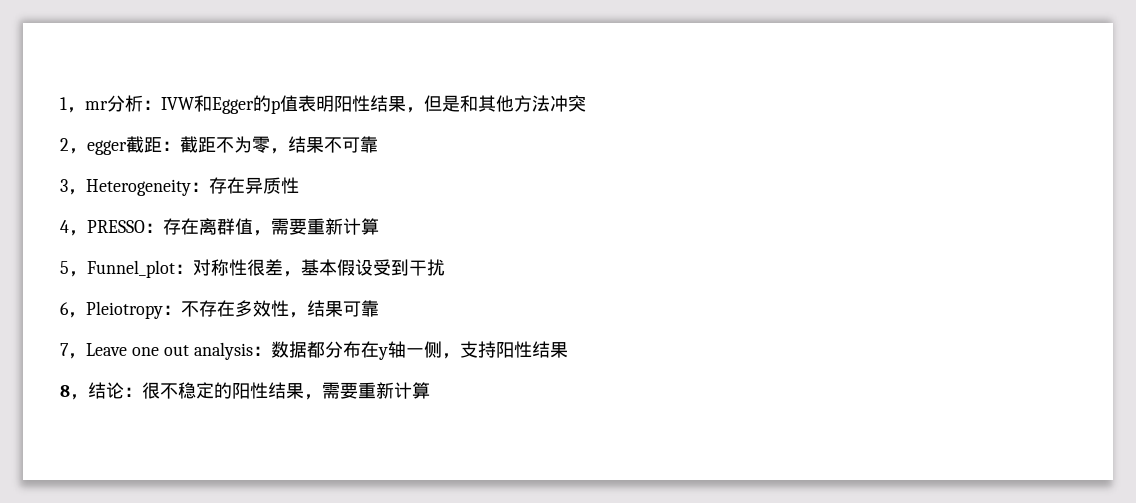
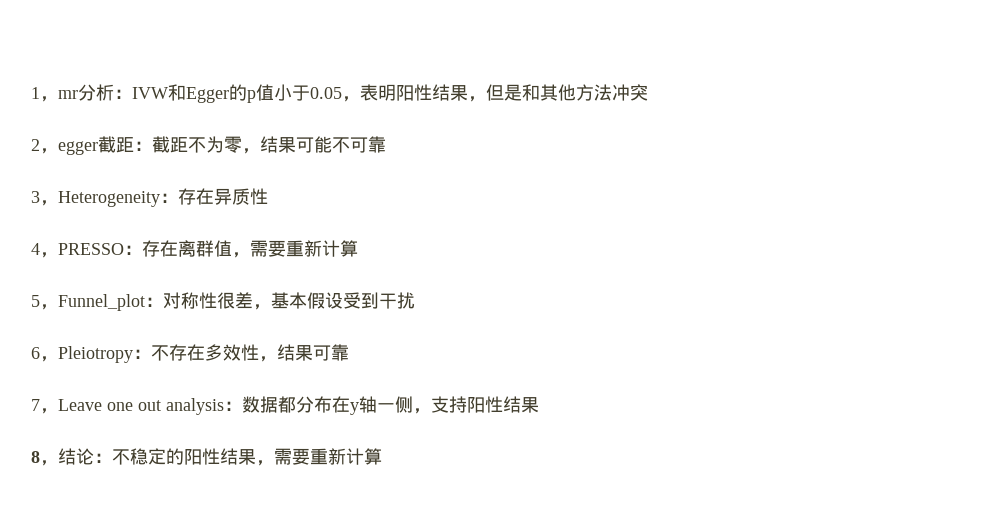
(298, 103) none -> [274,84,360,102] 小于0.05，
(324, 145) none -> [296,136,332,153] 可能
[142,382,160,399] 很 -> (112, 458) none

